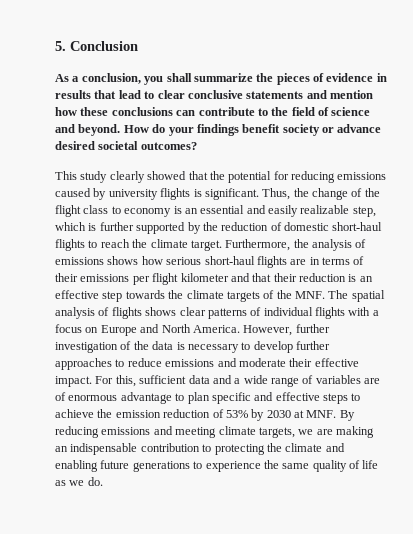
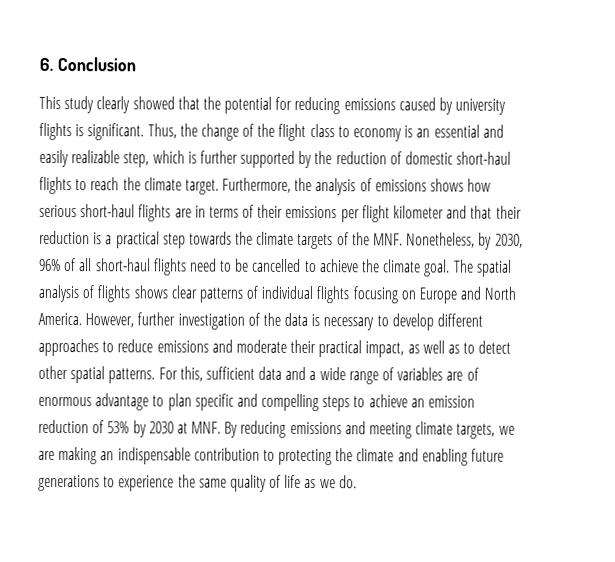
[55,41,66,51] 5. -> [39,57,53,71] 6.
[55,73,387,85] [55,90,373,99] [55,107,371,116] [55,124,382,136] [55,141,197,150] // As a conclusion, you shall summarize the pieces of evidence in results that lead to clear conclusive statements and mention how these conclusions can contribute to the field of science and beyond. How do your findings benefit society or advance desired societal outcomes? -> (136, 64) none
[359,276,373,282] [55,290,99,299] an effective -> [105,231,160,249] a practical
(325, 295) none -> [406,232,523,250] [39,258,451,277] Nonetheless, by 2030, 96% of all short-haul flights need to be cancelled to achieve the climate goal.
[348,307,379,316] [55,324,82,333] with a focus -> [352,286,398,304] focusing
[296,341,330,350] further -> [437,313,484,327] different
[314,358,359,367] [55,376,92,387] effective impact. -> [318,340,512,358] [38,365,156,384] practical impact, as well as to detect other spatial patterns.
[275,392,320,401] effective -> [261,393,320,412] compelling
[97,409,113,418] the -> [410,398,425,408] an

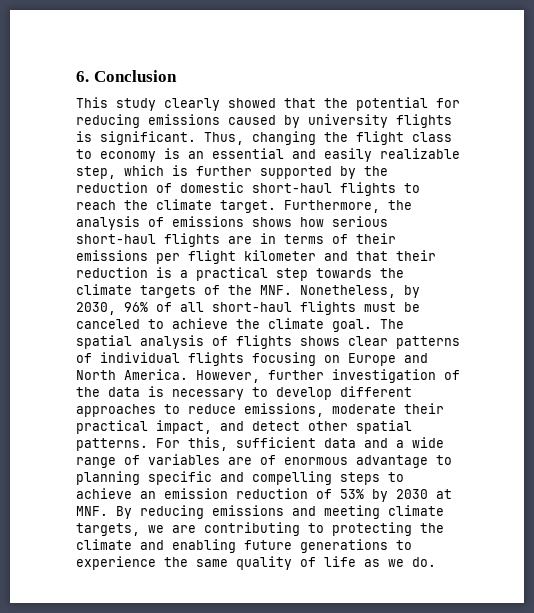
[179,123,255,141] the change of -> [252,131,316,145] changing
[189,258,302,272] need to be cancelled -> [364,302,420,312] [76,319,140,329] must be canceled
[156,339,233,353] emissions and -> [244,403,324,417] emissions,
[407,340,476,354] as well as to -> [220,421,244,431] and
[167,393,192,411] plan -> [76,471,140,485] planning
[58,447,260,465] making an indispensable contribution -> [204,522,300,536] contributing

